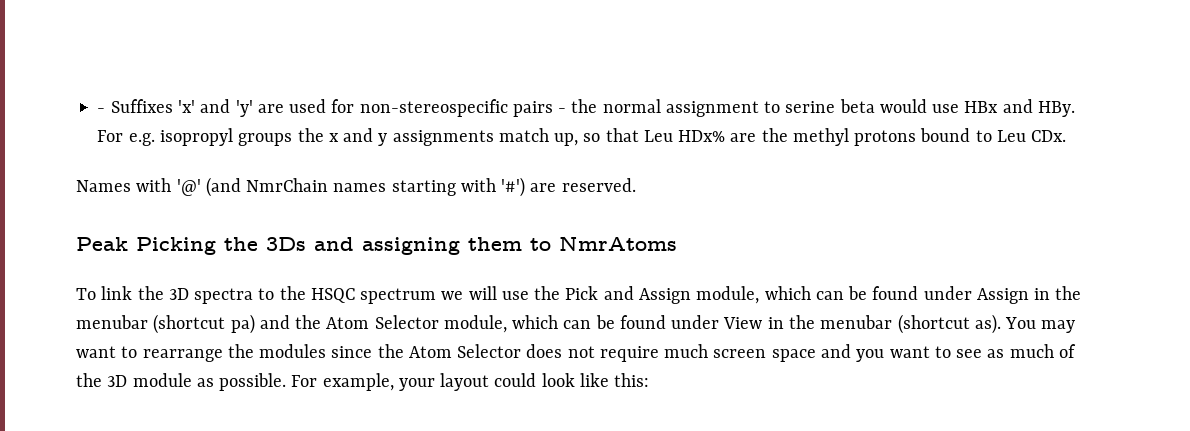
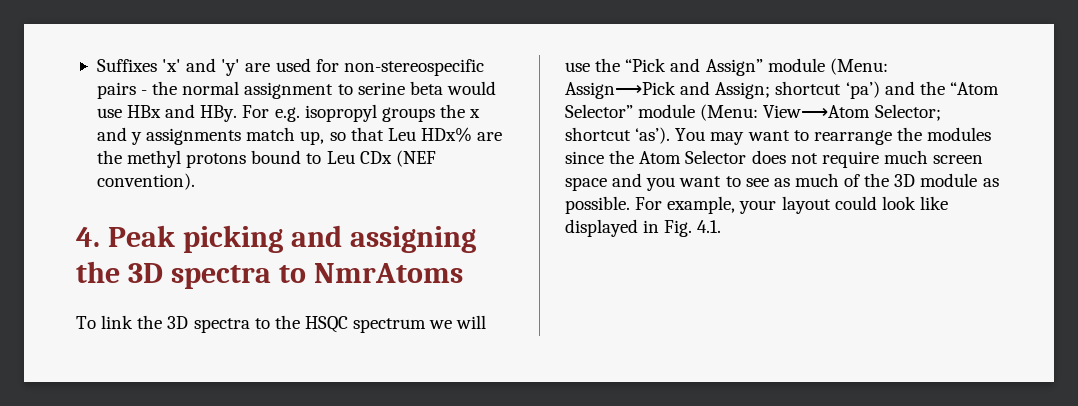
[97,108,106,113] - -> (96, 65) none
[1031,130,1067,142] [76,177,636,197] [76,237,522,255] CDx. // Names with '@' (and NmrChain names starting with '#') are reserved. // Peak Picking the 3Ds and assigning them -> [359,150,436,167] [96,173,195,190] [76,225,476,253] [76,261,271,289] CDx (NEF convention). // 4. Peak picking and assigning the 3D spectra
[565,286,1082,304] [76,314,1001,334] Pick and Assign module, which can be found under Assign in the menubar (shortcut pa) and the Atom Selector module, which can be found under View in the menubar (shortcut as). -> [625,58,888,76] [565,81,999,99] [565,104,941,121] [565,127,671,144] “Pick and Assign” module (Menu: Assign⟶Pick and Assign; shortcut ‘pa’) and the “Atom Selector” module (Menu: View⟶Atom Selector; shortcut ‘as’).
[614,373,650,387] this: -> [565,219,722,237] displayed in Fig. 4.1.

